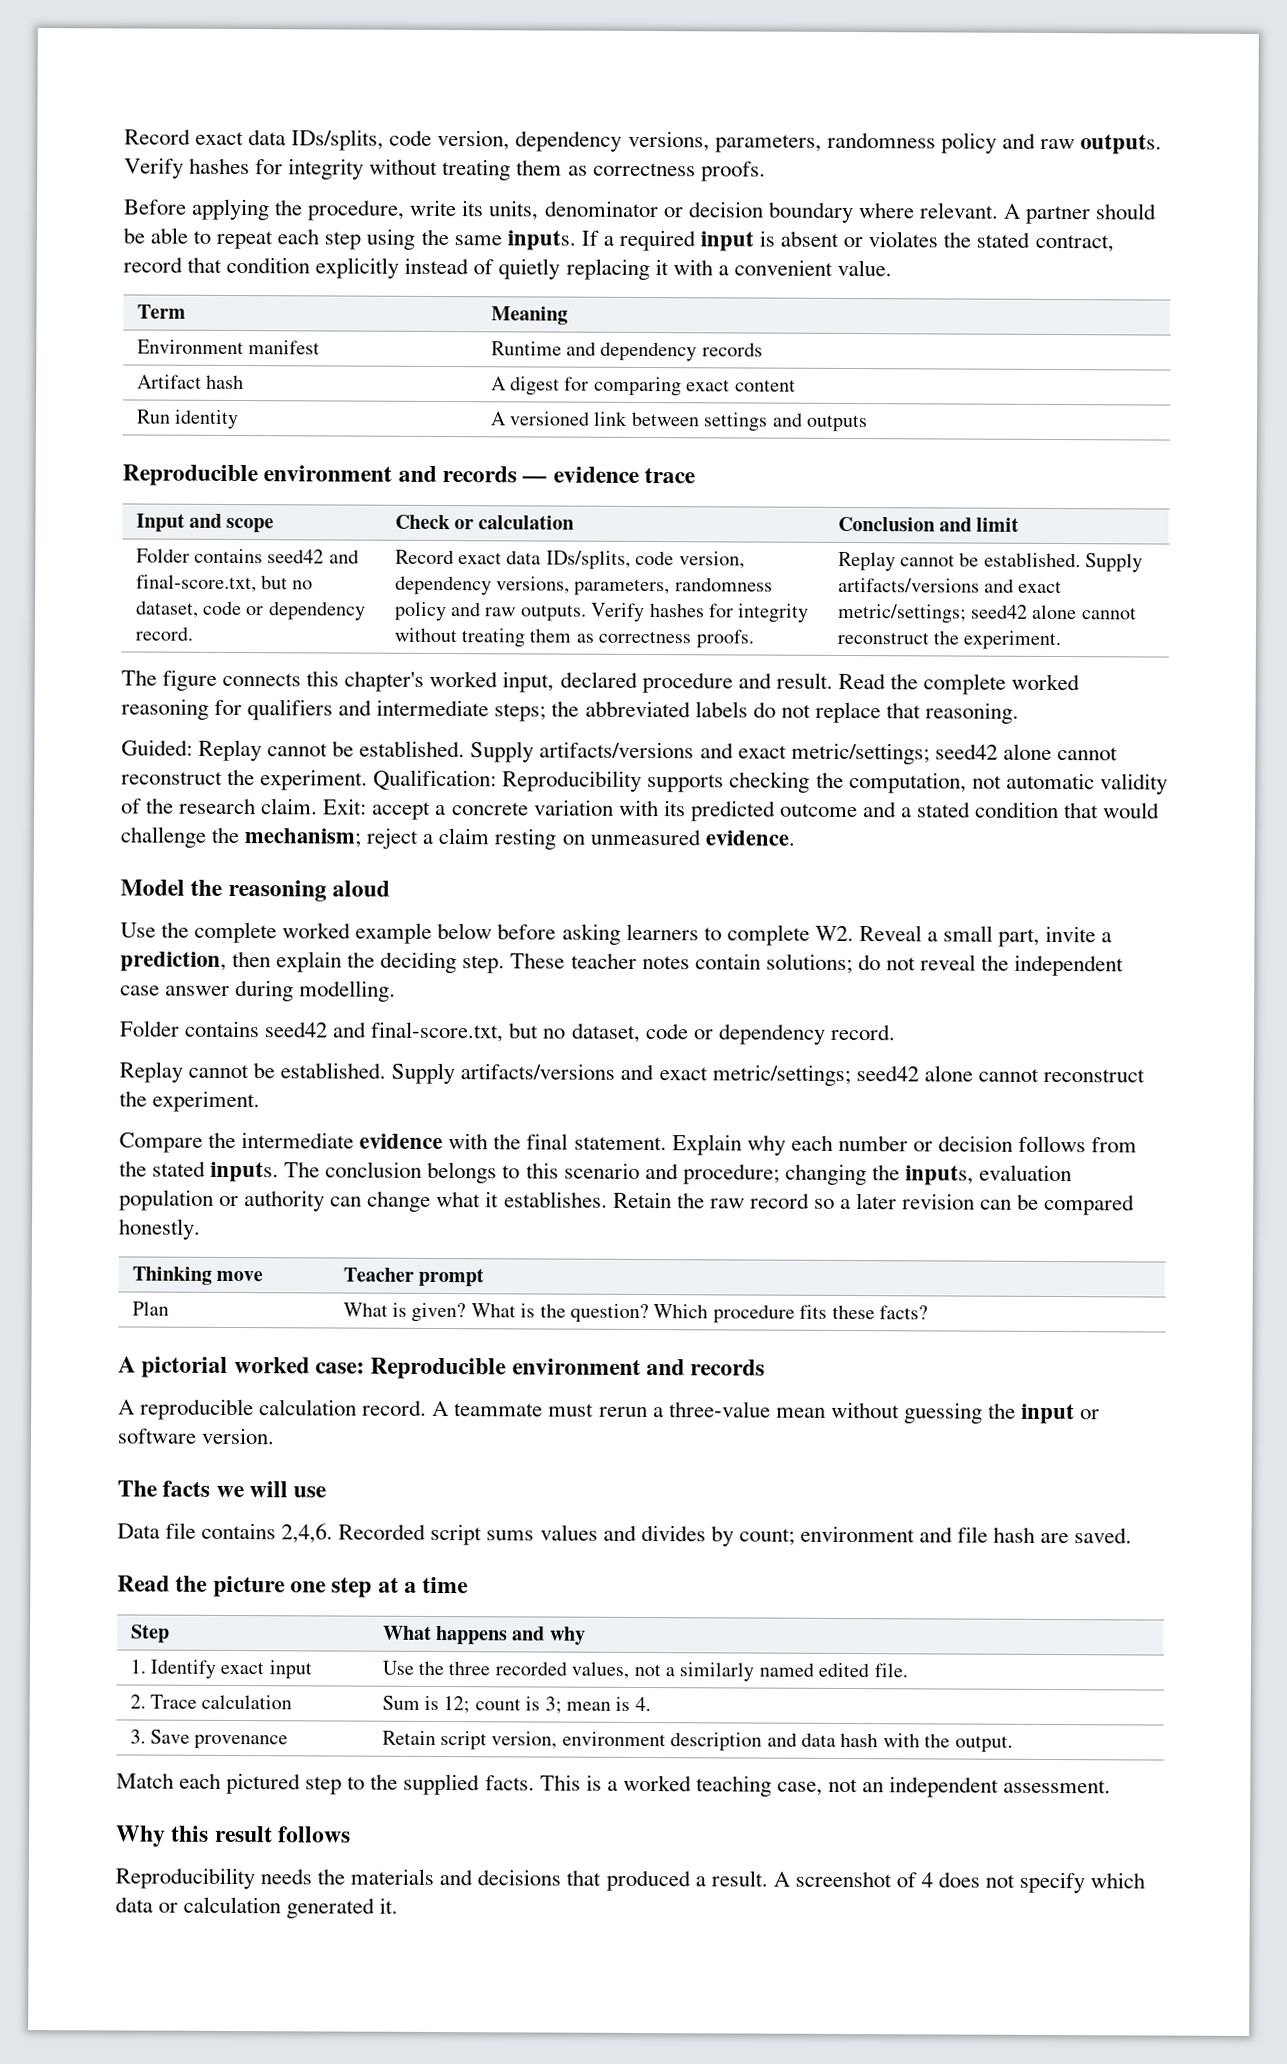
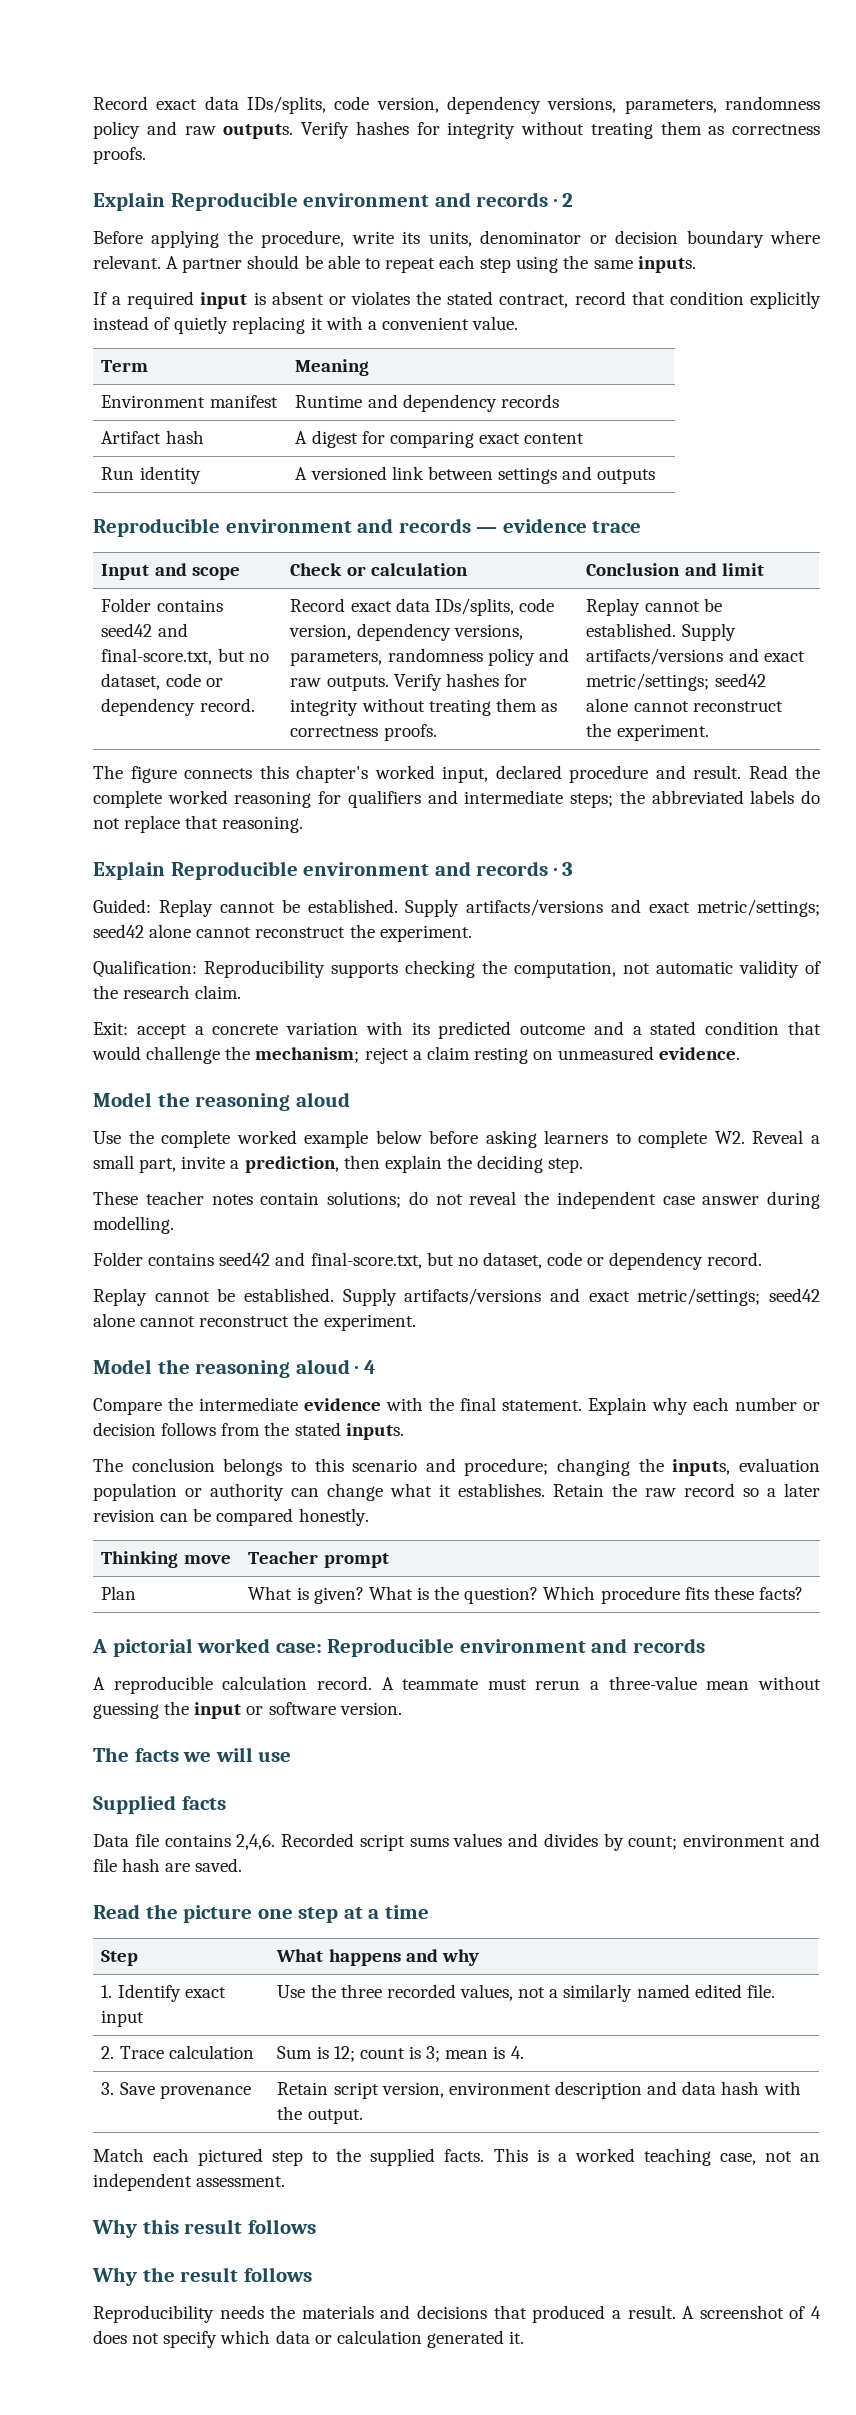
(766, 171) none -> [93,192,574,211] // Explain Reproducible environment and records · 2
(576, 240) none -> (696, 264) //
(1019, 713) none -> [93,861,574,880] // Explain Reproducible environment and records · 3
(369, 780) none -> (472, 933) //
(319, 806) none -> (242, 992) //
(506, 964) none -> (584, 1165) //
(261, 1101) none -> [93,1359,376,1378] // Model the reasoning aloud · 4
(280, 1172) none -> (404, 1431) //
(328, 1492) none -> [93,1795,226,1814] // Supplied facts
(352, 1834) none -> [92,2267,312,2286] // Why the result follows

